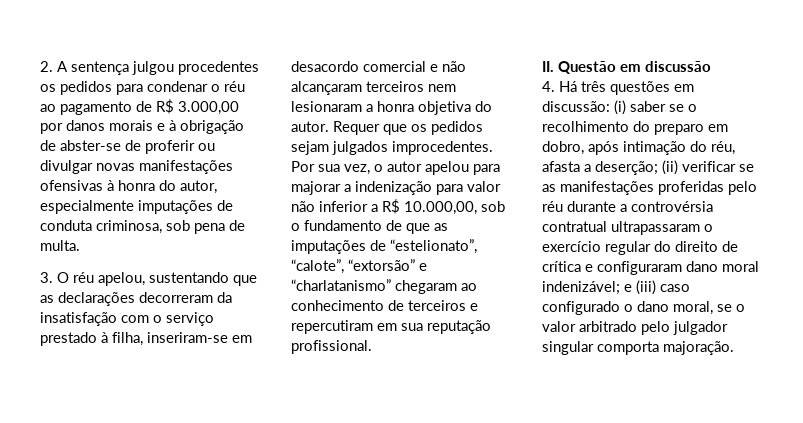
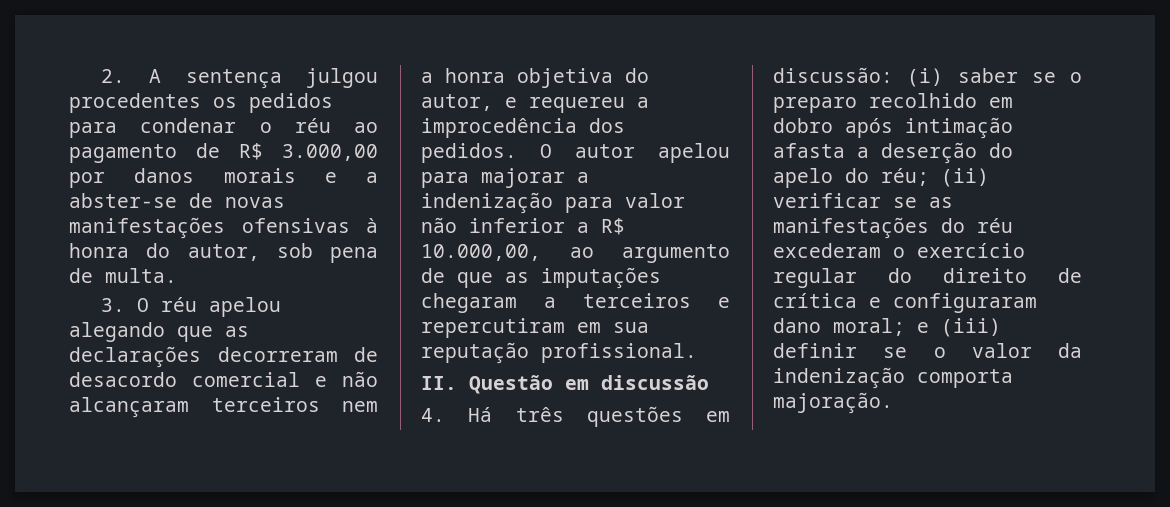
[169,120,244,134] [40,140,215,154] [40,160,93,174] à obrigação de abster-se de proferir ou divulgar -> [366,172,378,183] [69,193,213,208] a abster-se de
[40,200,233,214] [40,220,162,234] especialmente imputações de conduta criminosa, -> (260, 252) none
[98,272,229,286] apelou, sustentando -> [208,297,281,317] [69,322,165,342] apelou alegando
[217,292,232,303] [40,312,214,326] [40,332,252,346] da insatisfação com o serviço prestado à filha, inseriram-se em -> [354,347,378,362] de
[291,101,362,112] lesionaram -> (378, 406) none
[291,121,483,135] [291,141,493,155] [291,161,383,175] autor. Requer que os pedidos sejam julgados improcedentes. Por sua vez, o -> [421,94,649,113] [421,118,625,138] [421,143,552,163] autor, e requereu a improcedência dos pedidos. O
[481,201,505,212] [291,220,382,231] sob o fundamento -> [569,244,730,263] ao argumento
[370,239,477,254] [291,259,427,274] [291,279,477,294] [291,300,404,311] de “estelionato”, “calote”, “extorsão” e “charlatanismo” chegaram ao conhecimento de -> [421,293,556,313] chegaram a
[542,121,728,135] [542,141,735,155] [542,161,658,175] recolhimento do preparo em dobro, após intimação do réu, afasta a deserção; -> [773,93,1013,113] [773,117,1013,139] [773,142,1013,164] [773,168,929,188] preparo recolhido em dobro após intimação afasta a deserção do apelo do réu;
[658,181,757,195] [542,201,713,212] [542,221,700,235] proferidas pelo réu durante a controvérsia contratual ultrapassaram -> [941,218,1013,233] [773,243,881,258] do réu excederam
[722,261,759,272] [542,280,690,295] [542,301,745,315] [542,321,728,335] [542,341,594,355] moral indenizável; e (iii) caso configurado o dano moral, se o valor arbitrado pelo julgador singular -> [833,318,1001,337] [773,343,1082,358] [773,367,905,389] moral; e (iii) definir se o valor da indenização

